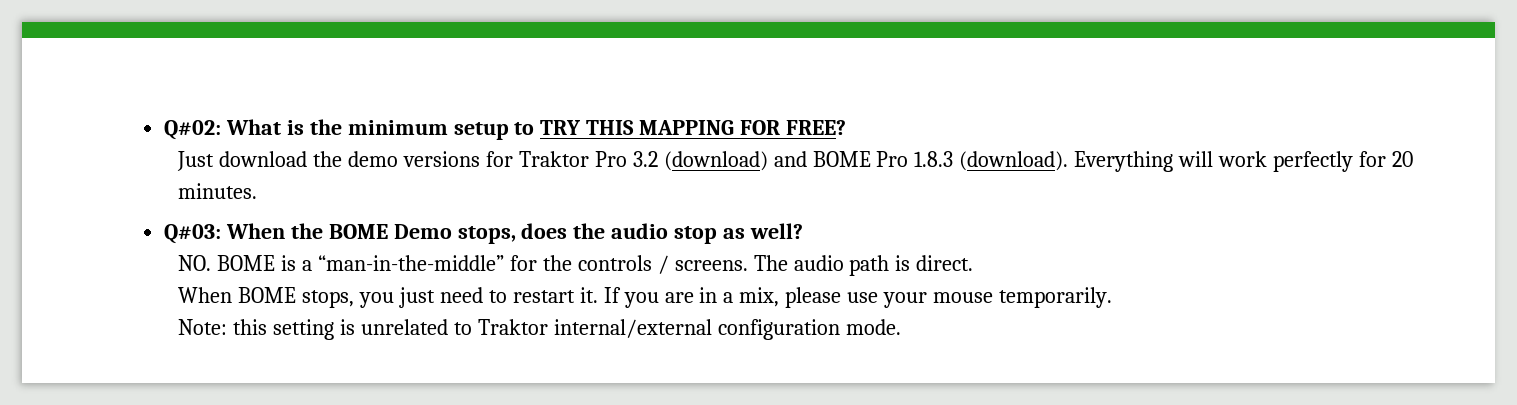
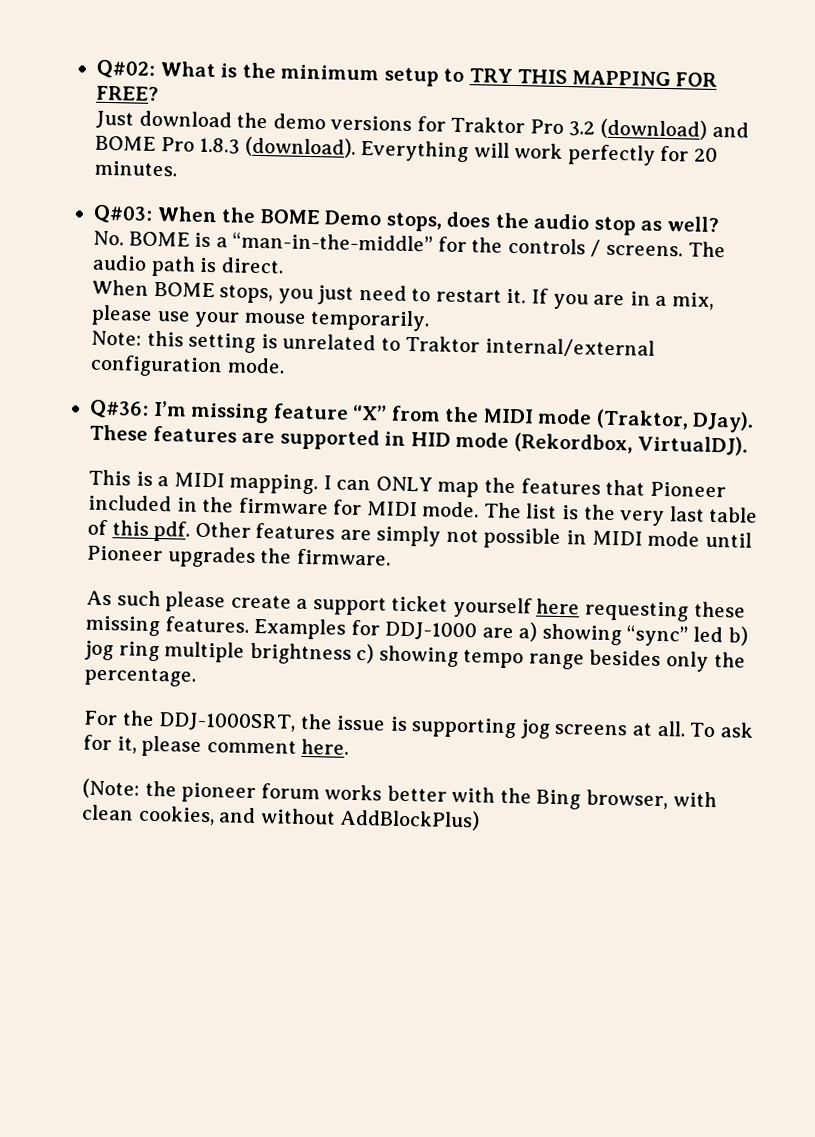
[178,255,212,271] NO. -> [93,230,125,246] No.
(901, 327) none -> [89,399,755,433] [89,424,749,456] [88,469,726,498] [88,494,759,527] [87,519,752,550] [87,545,391,568] [86,590,746,622] [85,615,748,647] [84,640,746,672] [84,666,197,687] [83,710,754,739] [83,734,350,757] [82,778,717,810] [81,804,481,831] // Q#36: I’m missing feature “X” from the MIDI mode (Traktor, DJay). These features are supported in HID mode (Rekordbox, VirtualDJ). // This is a MIDI mapping. I can ONLY map the features that Pioneer included in the firmware for MIDI mode. The list is the very last table of this pdf. Other features are simply not possible in MIDI mode until Pioneer upgrades the firmware. // As such please create a support ticket yourself here requesting these missing features. Examples for DDJ-1000 are a) showing “sync” led b) jog ring multiple brightness c) showing tempo range besides only the percentage. // For the DDJ-1000SRT, the issue is supporting jog screens at all. To ask for it, please comment here. // (Note: the pioneer forum works better with the Bing browser, with clean cookies, and without AddBlockPlus)

